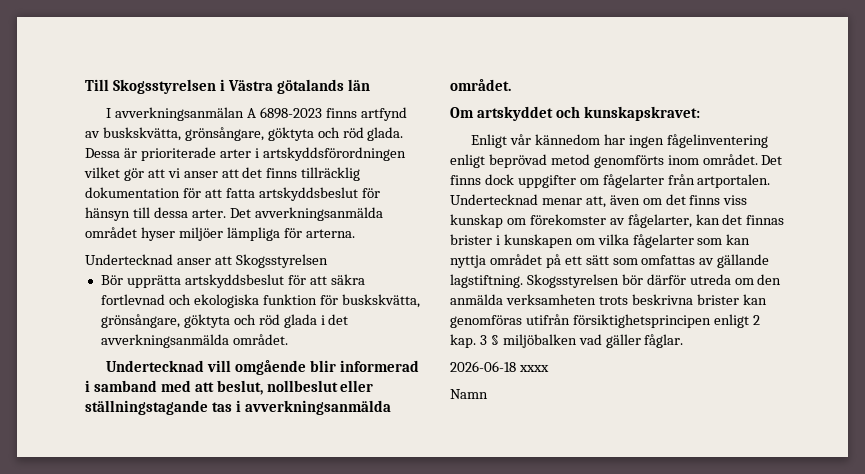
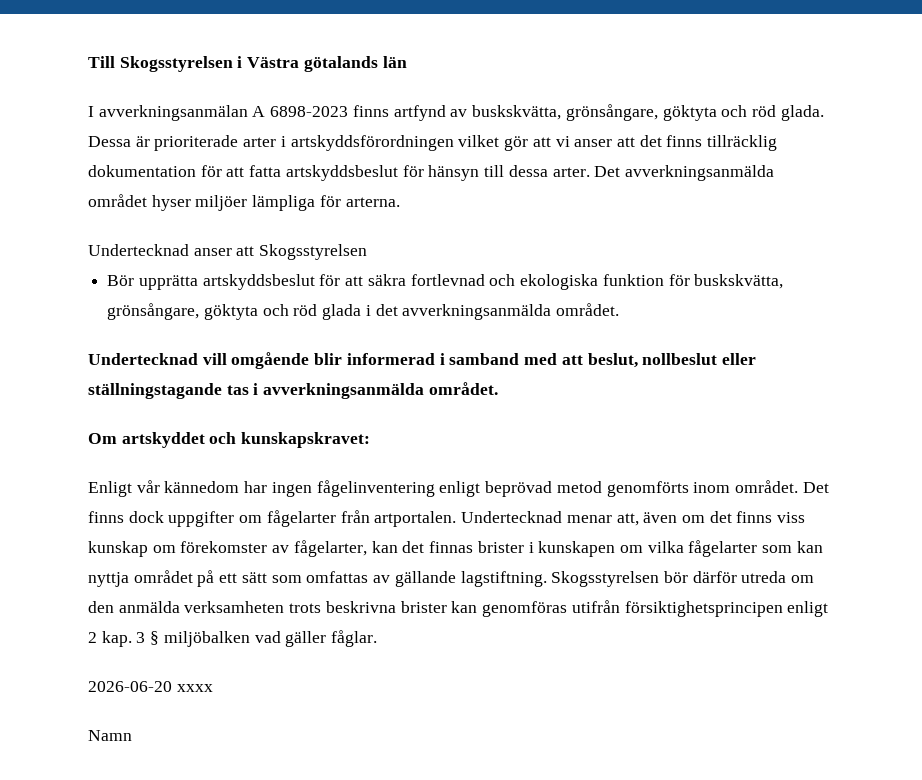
[450,361,516,372] 2026-06-18 -> [88,681,172,692] 2026-06-20

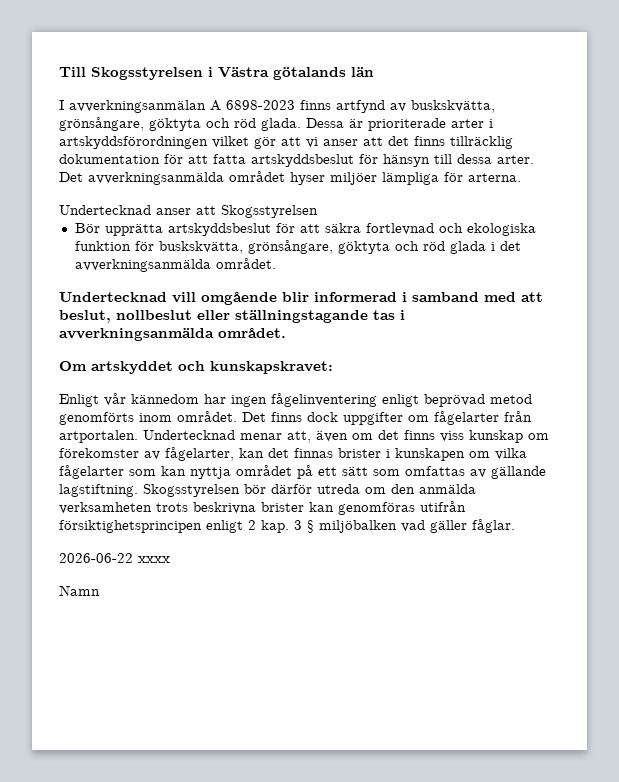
[88,681,172,692] 2026-06-20 -> [59,553,133,563] 2026-06-22

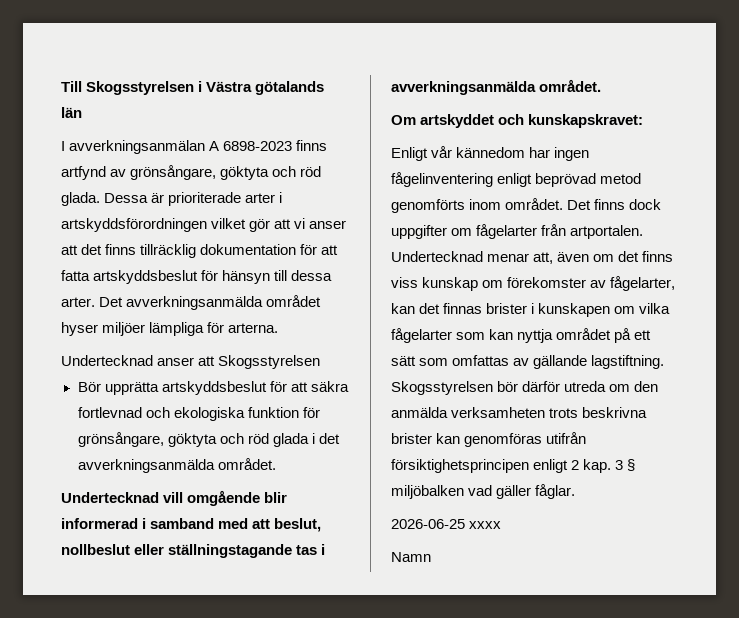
[411,100,495,113] buskskvätta, -> (127, 173) none
[158,241,243,254] buskskvätta, -> (320, 412) none
[59,553,133,563] 2026-06-22 -> [391,519,465,529] 2026-06-25

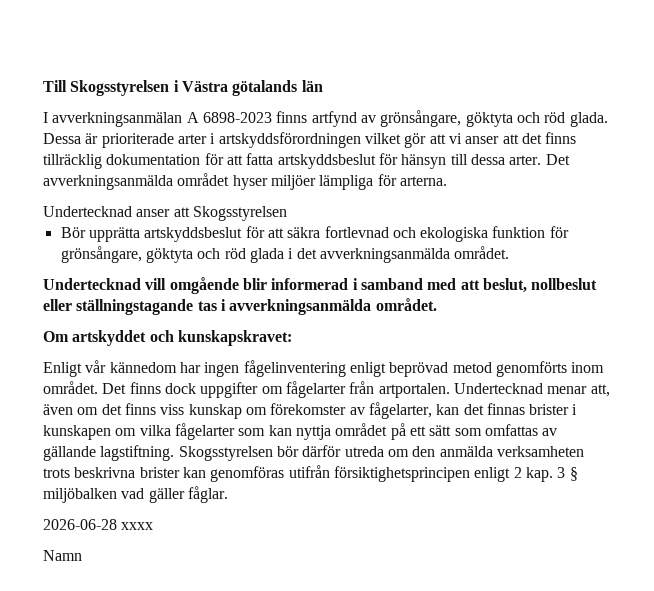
[391,519,465,529] 2026-06-25 -> [43,519,117,530] 2026-06-28

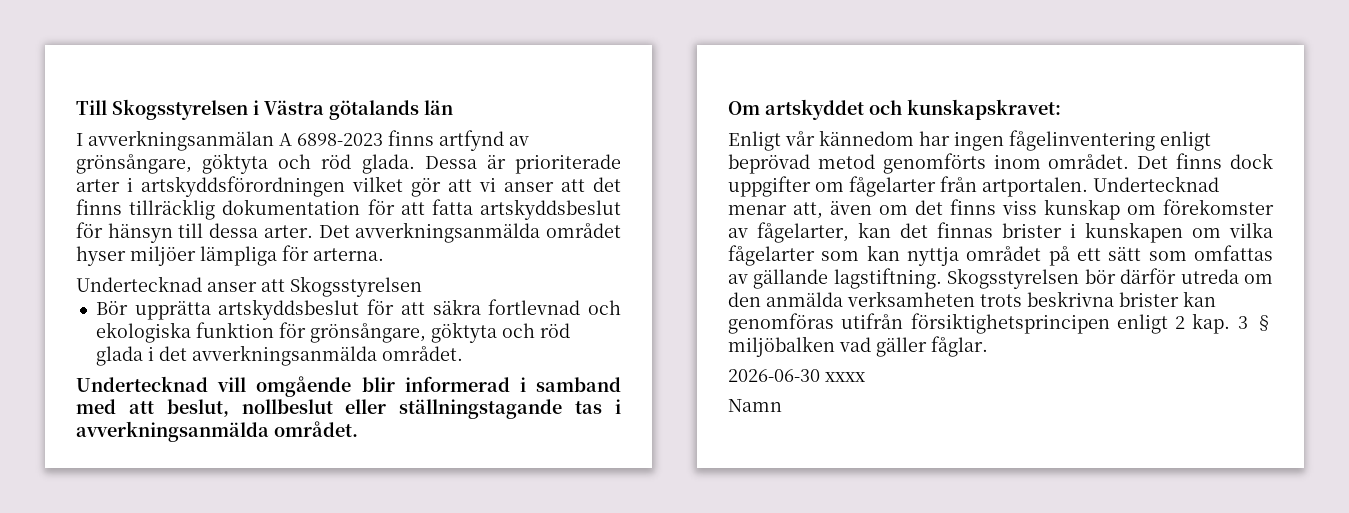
[43,519,117,530] 2026-06-28 -> [728,369,820,382] 2026-06-30

